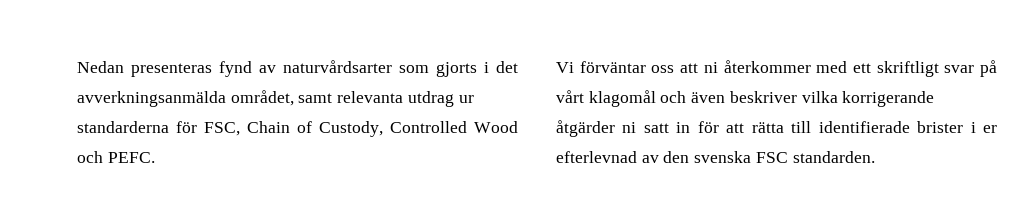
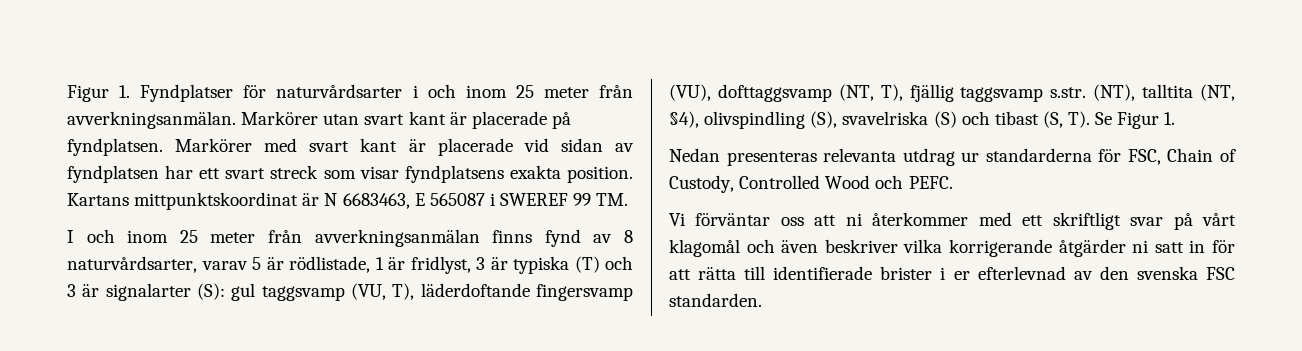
[77,60,518,77] [77,90,333,107] Nedan presenteras fynd av naturvårdsarter som gjorts i det avverkningsanmälda området, samt -> [67,84,634,102] [67,111,571,129] [67,138,634,156] [67,165,634,183] [67,192,629,210] [67,229,634,247] [67,256,633,274] [67,283,633,301] [669,84,1235,102] [669,111,1176,129] [669,148,817,166] Figur 1. Fyndplatser för naturvårdsarter i och inom 25 meter från avverkningsanmälan. Markörer utan svart kant är placerade på fyndplatsen. Markörer med svart kant är placerade vid sidan av fyndplatsen har ett svart streck som visar fyndplatsens exakta position. Kartans mittpunktskoordinat är N 6683463, E 565087 i SWEREF 99 TM. // I och inom 25 meter från avverkningsanmälan finns fynd av 8 naturvårdsarter, varav 5 är rödlistade, 1 är fridlyst, 3 är typiska (T) och 3 är signalarter (S): gul taggsvamp (VU, T), läderdoftande fingersvamp (VU), dofttaggsvamp (NT, T), fjällig taggsvamp s.str. (NT), talltita (NT, §4), olivspindling (S), svavelriska (S) och tibast (S, T). Se Figur 1. // Nedan presenteras

